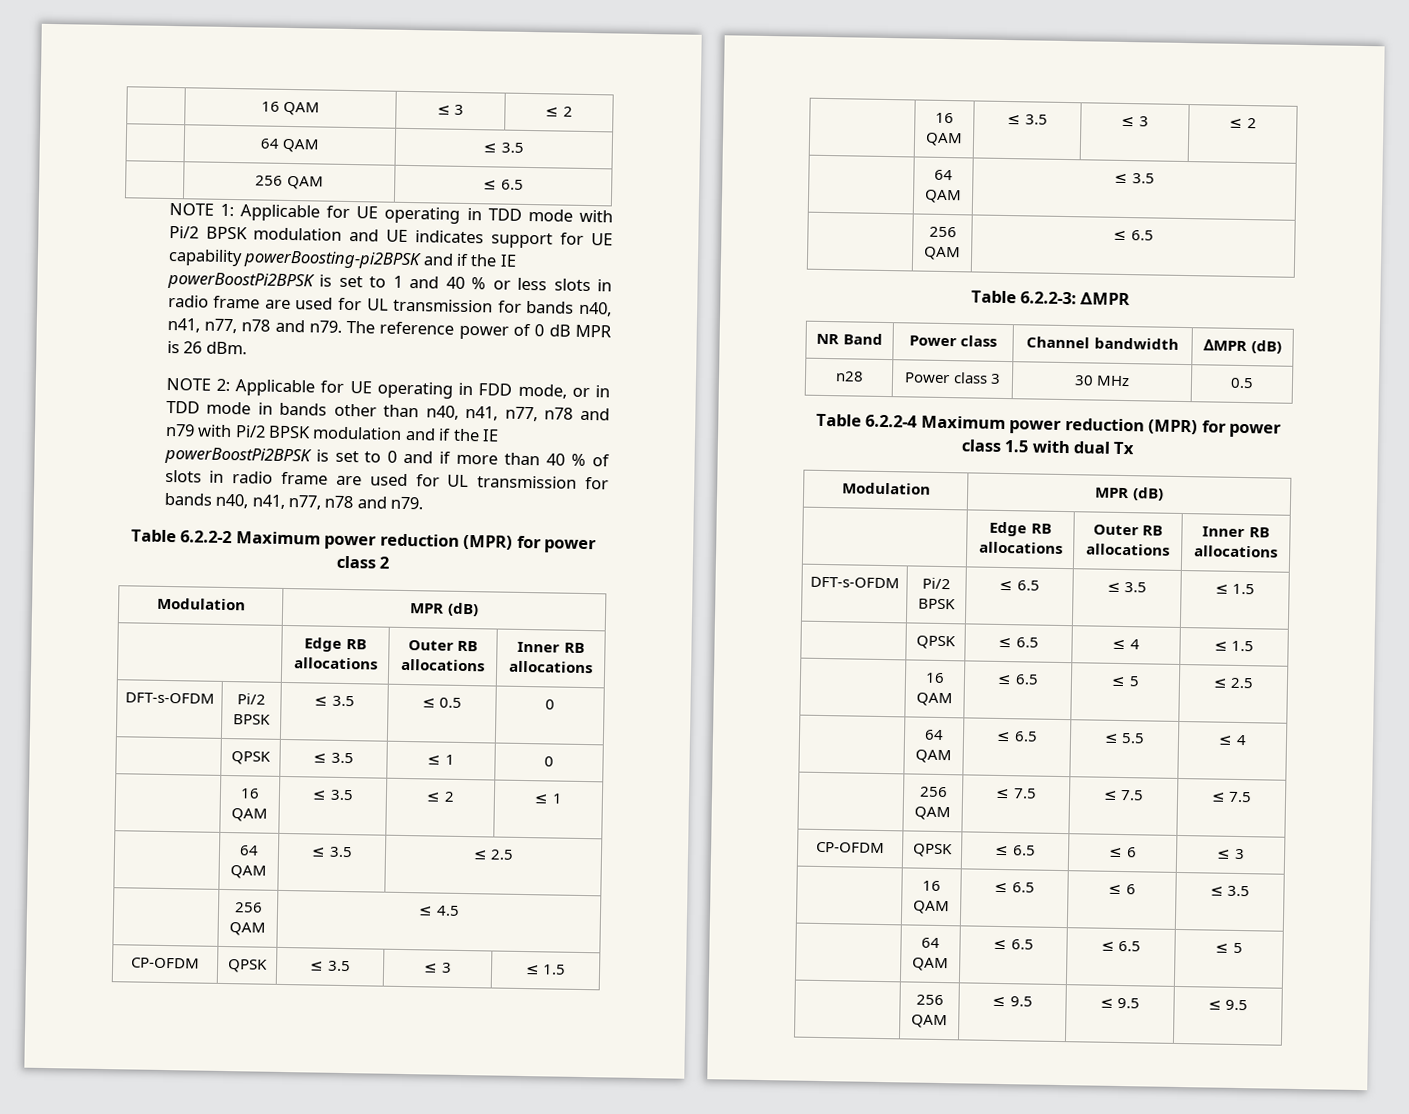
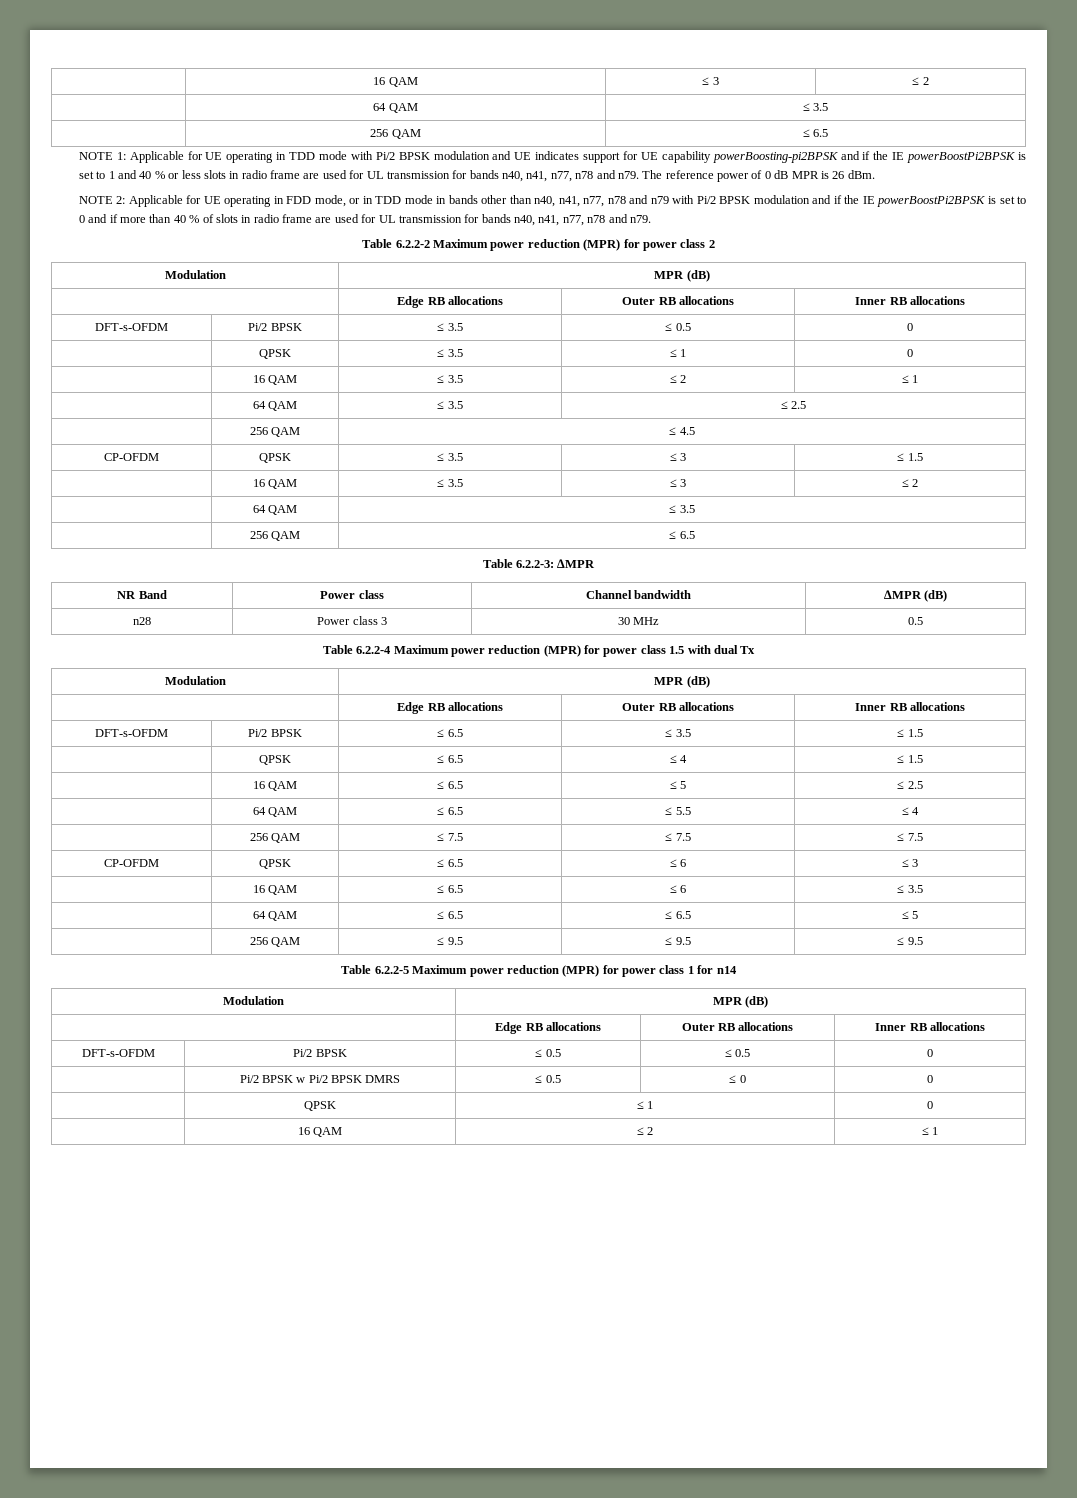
(1249, 1005) none -> [341,965,737,977] [223,996,284,1005] [712,996,769,1008] [495,1022,601,1034] [681,1022,794,1031] [875,1022,985,1031] [81,1049,155,1057] [293,1049,347,1057] [535,1049,561,1057] [724,1049,751,1057] [927,1049,933,1057] [239,1075,401,1083] [535,1075,561,1083] [729,1075,746,1083] [927,1075,933,1083] [304,1101,336,1111] [636,1101,654,1109] [927,1101,933,1109] [297,1127,343,1137] [636,1127,654,1135] [921,1127,939,1135] // Table 6.2.2-5 Maximum power reduction (MPR) for power class 1 for n14 // Modulation | MPR (dB) // | Edge RB allocations | Outer RB allocations | Inner RB allocations // DFT-s-OFDM | Pi/2 BPSK | ≤ 0.5 | ≤ 0.5 | 0 // | Pi/2 BPSK w Pi/2 BPSK DMRS | ≤ 0.5 | ≤ 0 | 0 // | QPSK | ≤ 1 | 0 // | 16 QAM | ≤ 2 | ≤ 1

